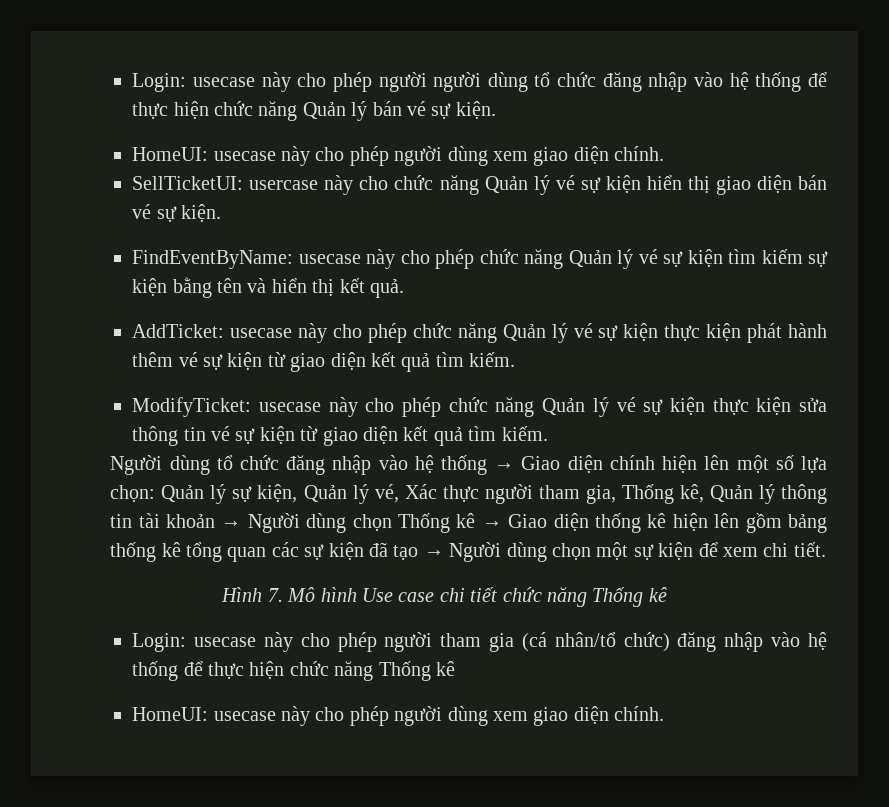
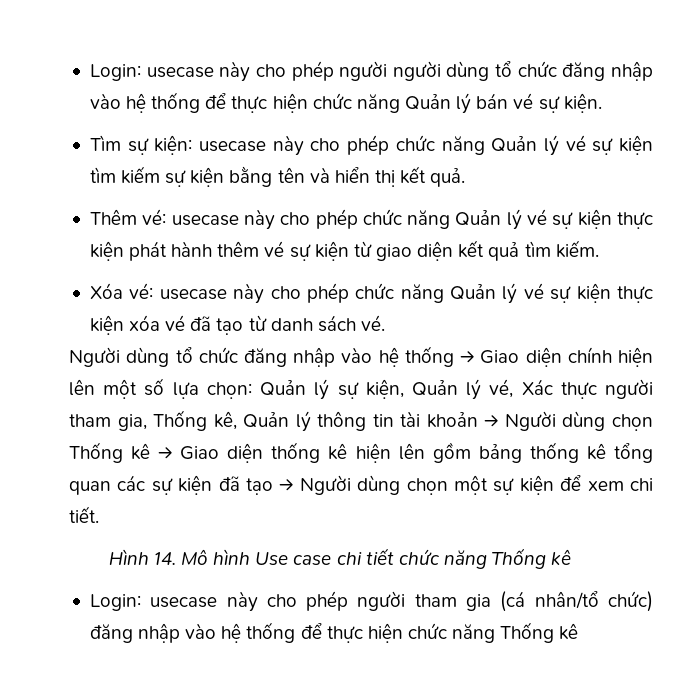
[132,146,665,166] [132,175,827,195] [132,204,222,222] [132,250,294,269] HomeUI: usecase này cho phép người dùng xem giao diện chính. // SellTicketUI: usercase này cho chức năng Quản lý vé sự kiện hiển thị giao diện bán vé sự kiện. // FindEventByName: -> [89,135,193,155] Tìm sự kiện:
[132,324,225,338] AddTicket: -> [89,209,167,225] Thêm vé:
[132,397,252,417] ModifyTicket: -> [89,283,154,299] Xóa vé:
[798,398,827,412] [132,426,548,446] sửa thông tin vé sự kiện từ giao diện kết quả tìm kiếm. -> [129,315,385,335] xóa vé đã tạo từ danh sách vé.
[267,588,283,602] 7. -> [153,552,176,565] 14.
[132,706,665,726] // HomeUI: usecase này cho phép người dùng xem giao diện chính. -> (579, 631) none

